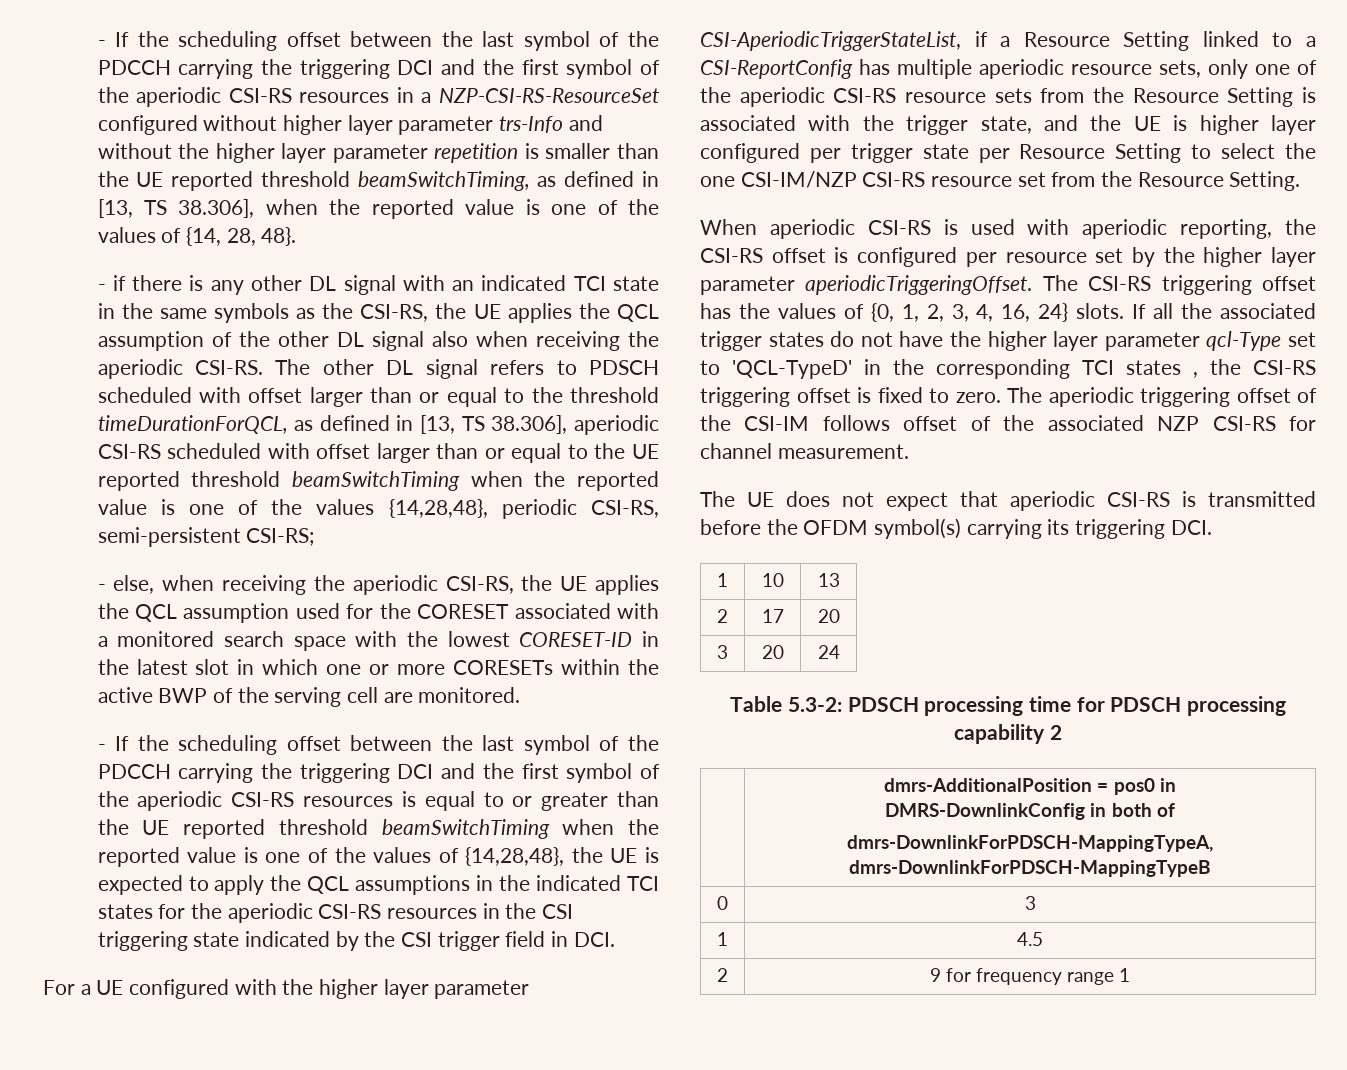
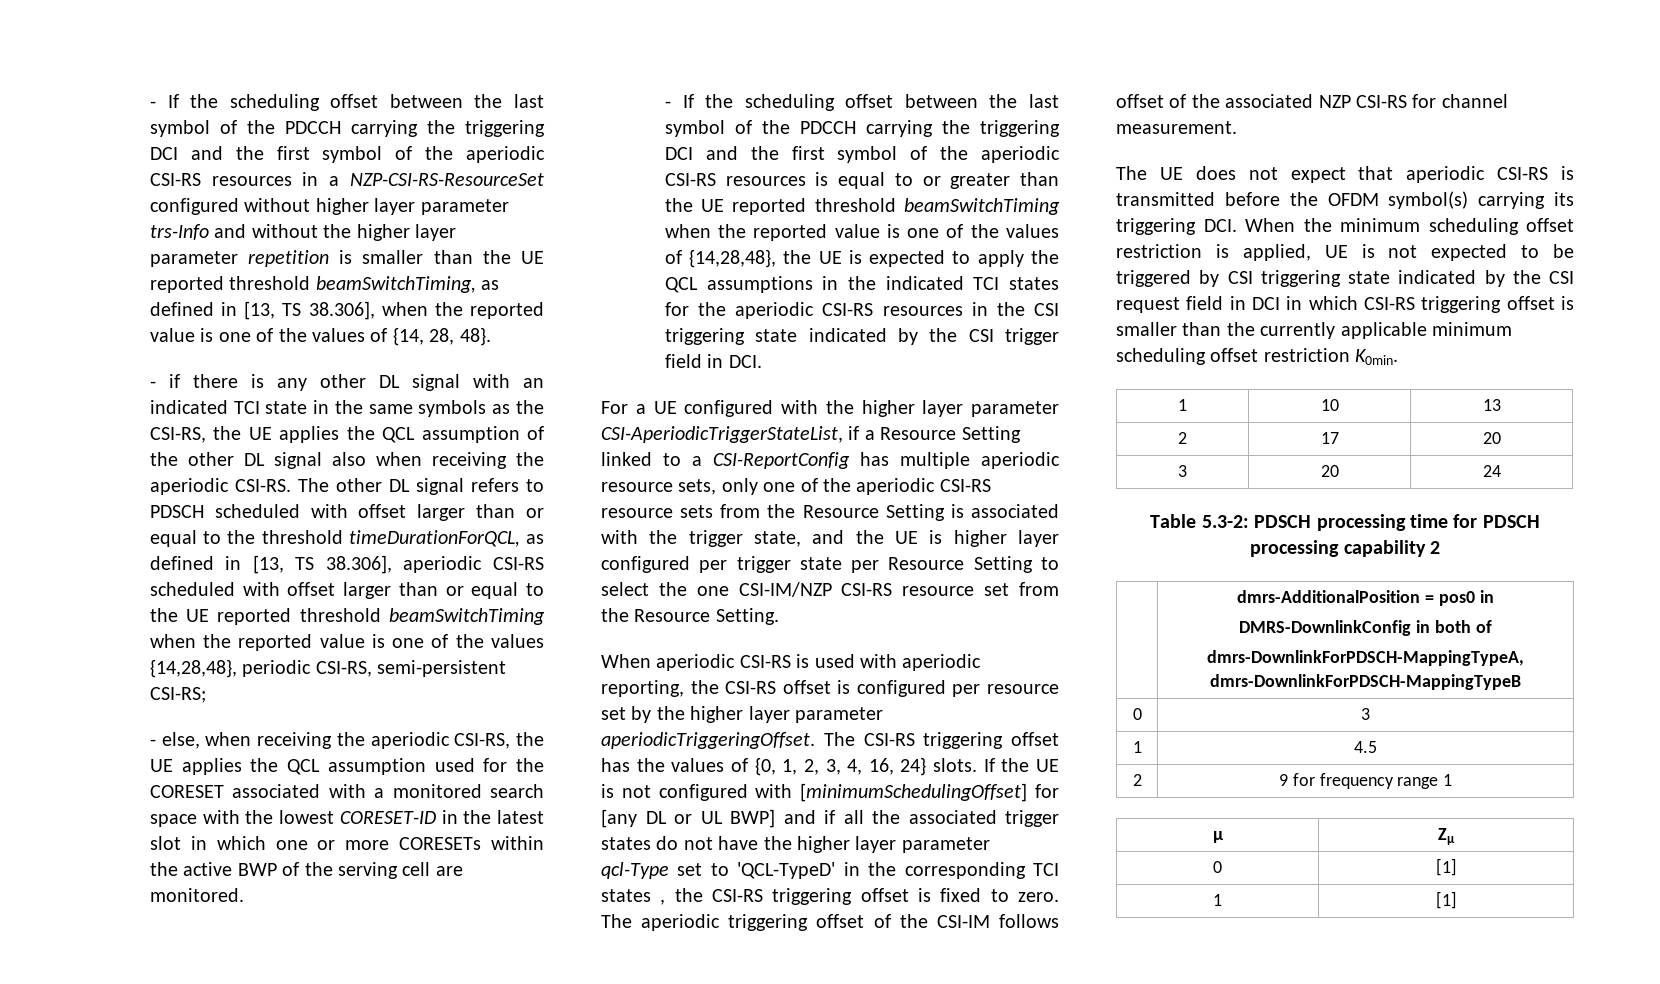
(1147, 311) none -> [1001,758,1059,772] [601,783,1059,802] [601,809,835,828] the UE is not configured with [minimumSchedulingOffset] for [any DL or UL BWP] and if
(1212, 527) none -> [1245,218,1574,235] [1116,244,1574,261] [1116,270,1574,287] [1116,296,1574,313] [1116,322,1512,339] [1116,348,1399,365] When the minimum scheduling offset restriction is applied, UE is not expected to be triggered by CSI triggering state indicated by the CSI request field in DCI in which CSI-RS triggering offset is smaller than the currently applicable minimum scheduling offset restriction K0min.
(1131, 975) none -> [1212,831,1224,843] [1438,828,1455,845] [1213,861,1222,873] [1435,858,1457,876] [1213,894,1222,906] [1435,891,1457,909] // µ | Zµ // 0 | [1] // 1 | [1]

